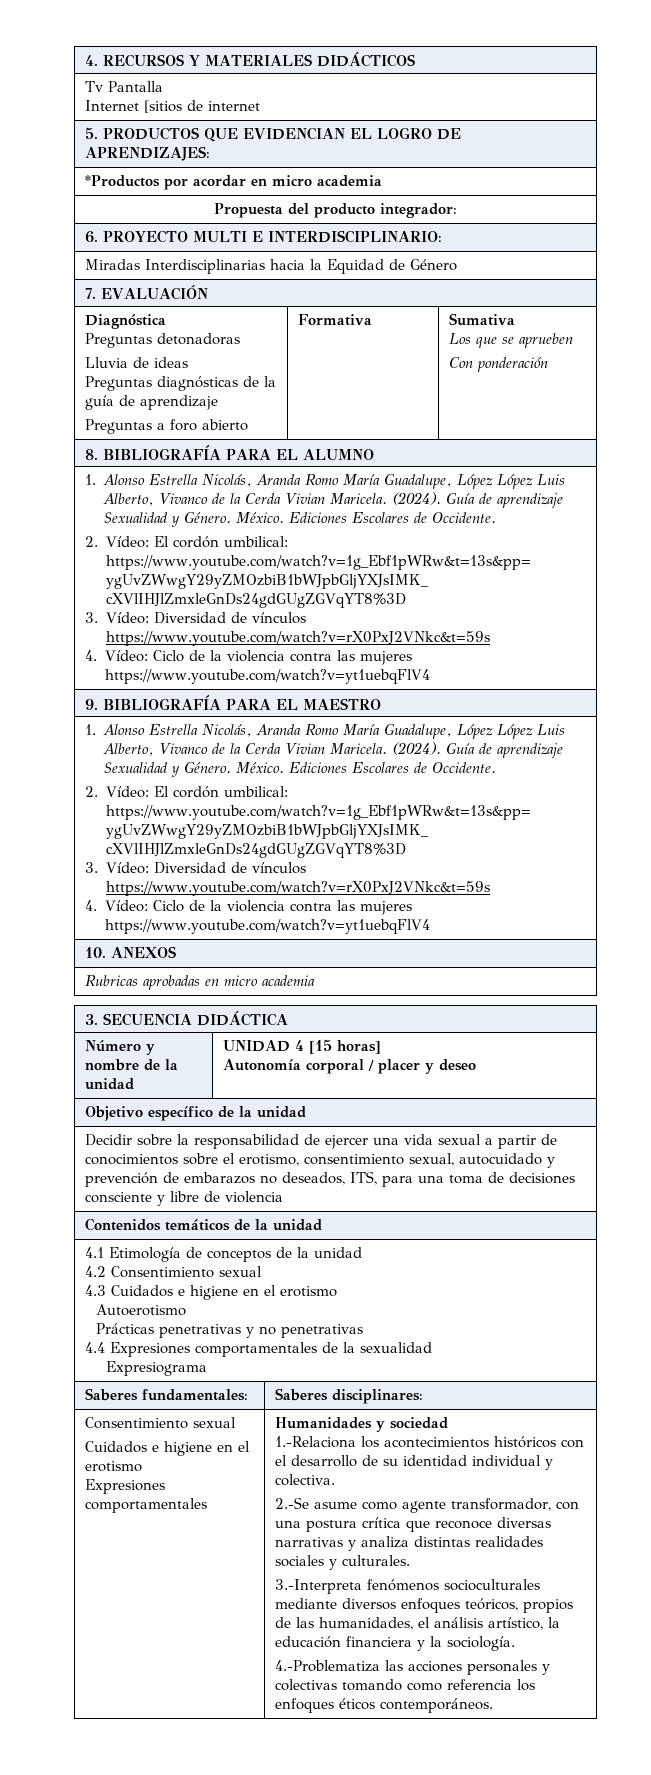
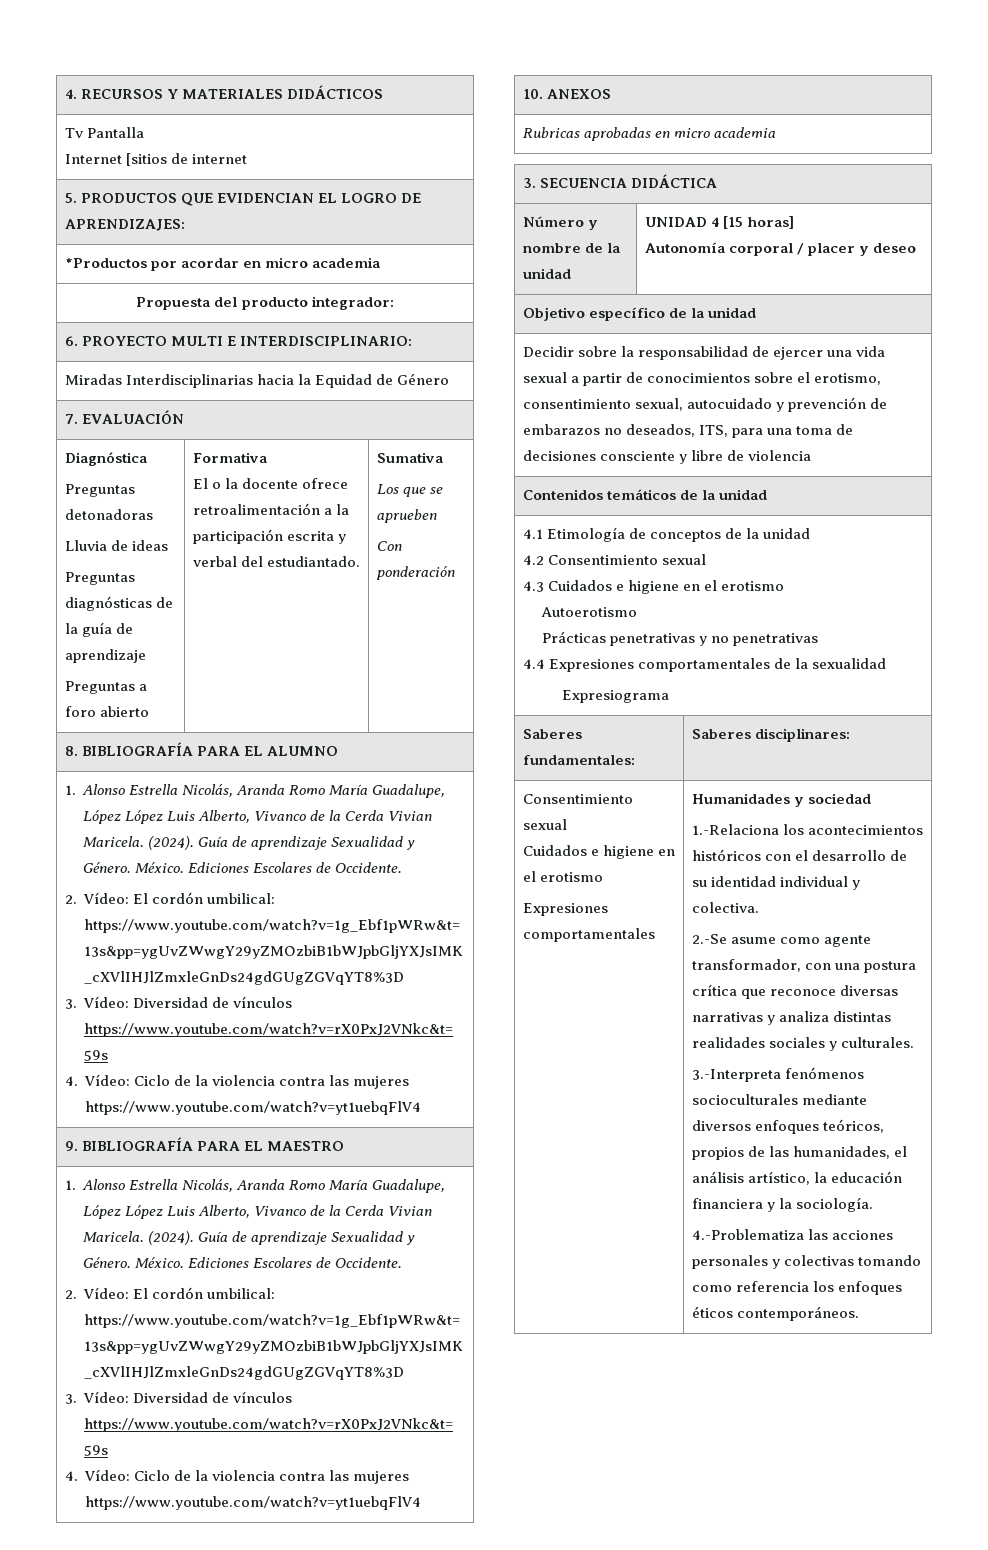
(373, 320) none -> [192,478,348,489] [192,503,349,515] [192,529,346,544] [192,556,360,567] // El o la docente ofrece retroalimentación a la participación escrita y verbal del estudiantado.

